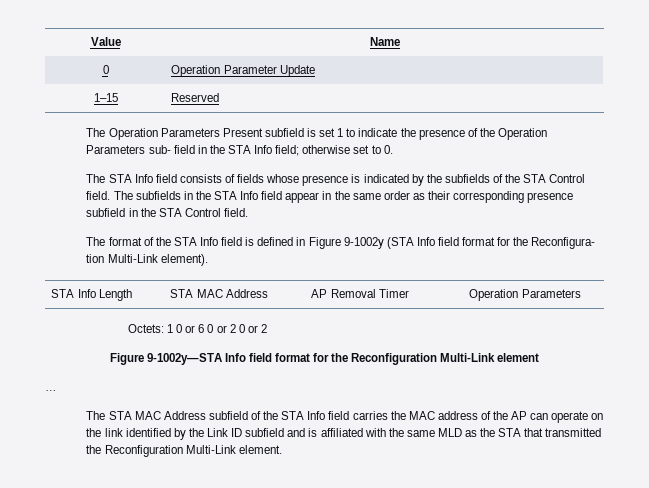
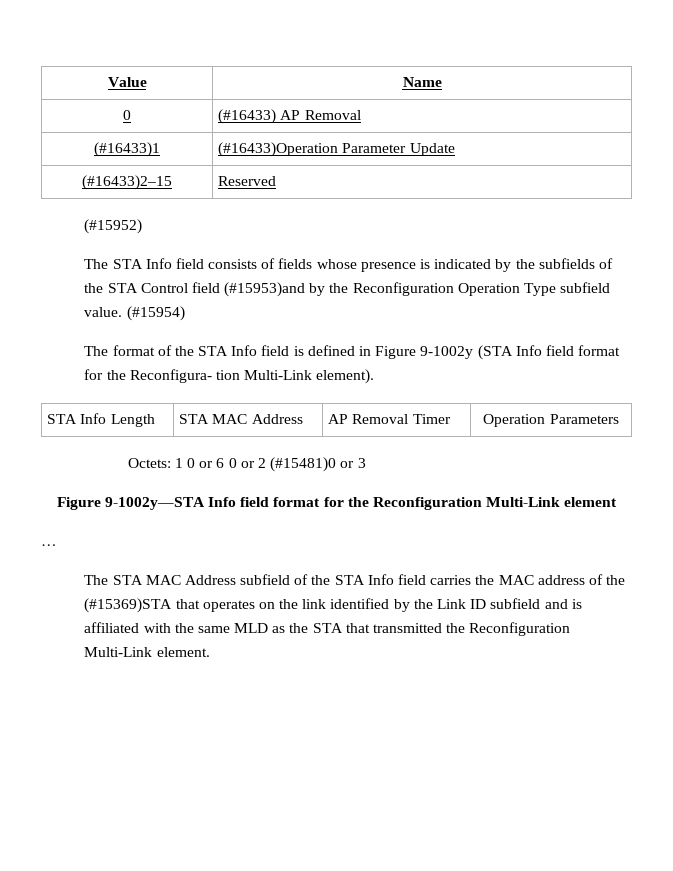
[171,65,221,77] Operation -> [218,109,361,124] [94,142,160,157] [218,142,339,157] (#16433) AP Removal // (#16433)1 | (#16433)Operation
[93,93,118,102] 1–15 -> [82,175,172,190] (#16433)2–15
[86,128,547,140] [86,145,393,156] The Operation Parameters Present subfield is set 1 to indicate the presence of the Operation Parameters sub- field in the STA Info field; otherwise set to 0. -> [84,219,143,234] (#15952)
[86,191,574,203] [86,208,248,217] field. The subfields in the STA Info field appear in the same order as their corresponding presence subfield in the STA Control field. -> [191,282,611,297] [84,306,185,321] field (#15953)and by the Reconfiguration Operation Type subfield value. (#15954)
[238,324,267,333] 0 or 2 -> [270,457,366,472] (#15481)0 or 3
[511,411,589,423] AP can operate -> [84,598,255,613] (#15369)STA that operates

